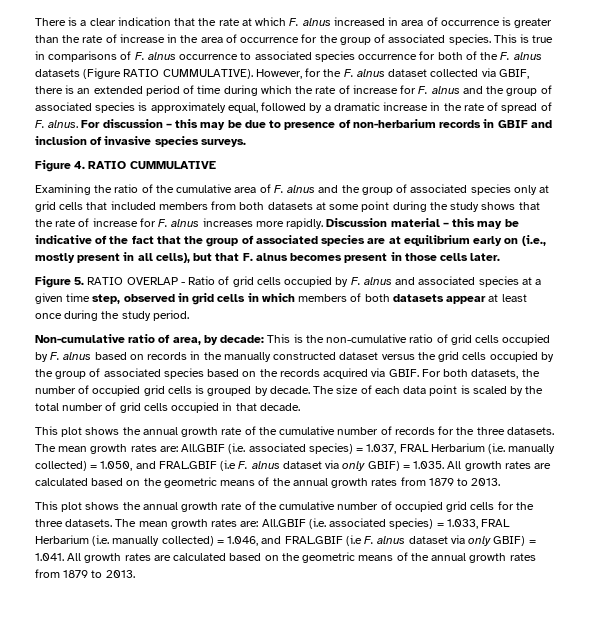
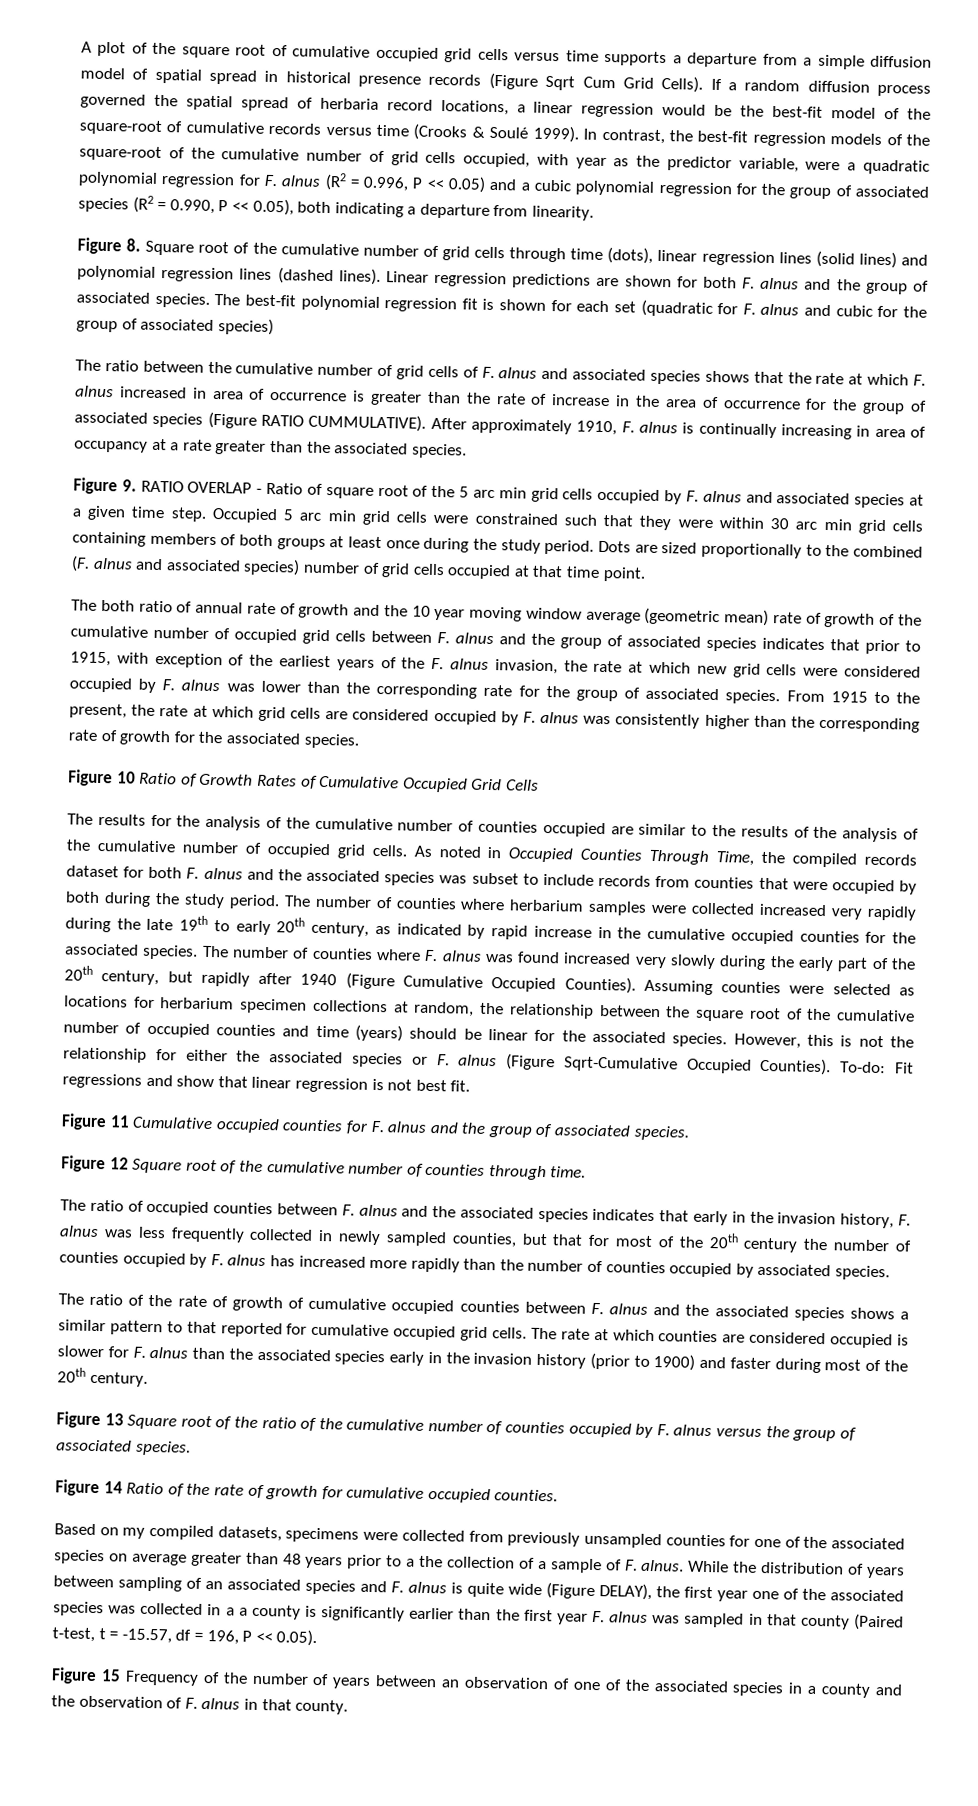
[35,17,171,26] There is a clear indication -> [81,41,933,70] [80,67,932,97] [80,93,931,120] [79,119,930,147] [79,145,930,175] [78,171,929,200] [78,195,595,221] [77,237,928,269] [77,265,929,295] [76,291,928,318] [76,318,274,336] [75,359,750,385] A plot of the square root of cumulative occupied grid cells versus time supports a departure from a simple diffusion model of spatial spread in historical presence records (Figure Sqrt Cum Grid Cells). If a random diffusion process governed the spatial spread of herbaria record locations, a linear regression would be the best-fit model of the square-root of cumulative records versus time (Crooks & Soulé 1999). In contrast, the best-fit regression models of the square-root of the cumulative number of grid cells occupied, with year as the predictor variable, were a quadratic polynomial regression for F. alnus (R2 = 0.996, P << 0.05) and a cubic polynomial regression for the group of associated species (R2 = 0.990, P << 0.05), both indicating a departure from linearity. // Figure 8. Square root of the cumulative number of grid cells through time (dots), linear regression lines (solid lines) and polynomial regression lines (dashed lines). Linear regression predictions are shown for both F. alnus and the group of associated species. The best-fit polynomial regression fit is shown for each set (quadratic for F. alnus and cubic for the group of associated species) // The ratio between the cumulative number of grid cells of F. alnus and associated species shows
[448,34,554,45] [35,51,542,62] [35,68,529,79] [35,85,552,96] [35,102,552,113] [35,119,552,130] [35,136,246,147] [35,160,216,172] [35,184,550,195] [35,201,540,212] [35,218,519,229] [35,235,546,247] [35,252,501,263] [35,276,85,288] species. This is true in comparisons of F. alnus occurrence to associated species occurrence for both of the F. alnus datasets (Figure RATIO CUMMULATIVE). However, for the F. alnus dataset collected via GBIF, there is an extended period of time during which the rate of increase for F. alnus and the group of associated species is approximately equal, followed by a dramatic increase in the rate of spread of F. alnus. For discussion – this may be due to presence of non-herbarium records in GBIF and inclusion of invasive species surveys. // Figure 4. RATIO CUMMULATIVE // Examining the ratio of the cumulative area of F. alnus and the group of associated species only at grid cells that included members from both datasets at some point during the study shows that the rate of increase for F. alnus increases more rapidly. Discussion material – this may be indicative of the fact that the group of associated species are at equilibrium early on (i.e., mostly present in all cells), but that F. alnus becomes present in those cells later. // Figure 5. -> [152,411,927,440] [74,438,467,459] [73,477,137,495] species (Figure RATIO CUMMULATIVE). After approximately 1910, F. alnus is continually increasing in area of occupancy at a rate greater than the associated species. // Figure 9.
(230, 280) none -> [325,484,527,499] square root of the 5 arc min
[92,293,295,305] step, observed in grid cells in which -> [170,507,923,535] [72,531,146,547] step. Occupied 5 arc min grid cells were constrained such that they were within 30 arc min grid cells containing
[392,294,487,304] datasets appear -> [276,538,326,551] groups
[35,334,551,345] [35,351,554,362] [35,368,540,379] [35,385,544,396] [35,403,59,411] // Non-cumulative ratio of area, by decade: This is the non-cumulative ratio of grid cells occupied by F. alnus based on records in the manually constructed dataset versus the grid cells occupied by the group of associated species based on the records acquired via GBIF. For both datasets, the number of occupied grid cells is grouped by decade. The size of each data point is scaled by the total -> [598,540,923,559] [71,555,301,576] Dots are sized proportionally to the combined (F. alnus and associated species)
[222,402,300,411] [35,426,554,437] [35,443,556,454] [35,460,552,471] [35,477,501,488] [35,501,243,512] in that decade. // This plot shows the annual growth rate of the cumulative number of records for the three datasets. The mean growth rates are: All.GBIF (i.e. associated species) = 1.037, FRAL Herbarium (i.e. manually collected) = 1.050, and FRAL.GBIF (i.e F. alnus dataset via only GBIF) = 1.035. All growth rates are calculated based on the geometric means of the annual growth rates from 1879 to 2013. // This plot shows the annual growth rate -> [513,565,646,582] [71,599,876,628] at that time point. // The both ratio of annual rate of growth and the 10 year moving window average (geometric mean) rate of growth
[497,501,534,510] [35,518,511,529] [35,535,536,546] [35,552,536,563] [35,569,135,578] for the three datasets. The mean growth rates are: All.GBIF (i.e. associated species) = 1.033, FRAL Herbarium (i.e. manually collected) = 1.046, and FRAL.GBIF (i.e F. alnus dataset via only GBIF) = 1.041. All growth rates are calculated based on the geometric means of the annual growth rates from 1879 to 2013. -> [371,630,921,655] [70,651,921,678] [69,677,920,705] [69,703,920,733] [68,729,360,749] [68,769,539,793] [67,813,919,843] [66,839,917,868] [66,865,917,895] [65,891,917,921] [65,915,916,945] [65,943,916,972] [64,965,916,996] [64,995,916,1022] [63,1021,915,1049] [63,1047,915,1076] [62,1073,471,1093] [61,1113,690,1141] [61,1155,587,1181] [60,1199,911,1229] [59,1225,912,1253] [59,1251,891,1281] [58,1293,909,1322] [58,1319,910,1349] [57,1345,909,1374] [57,1367,148,1387] [56,1411,857,1442] [56,1439,191,1456] [55,1479,559,1504] [54,1523,905,1550] [54,1549,905,1579] [53,1575,904,1602] [53,1601,904,1631] [52,1627,318,1647] [51,1667,903,1698] [51,1695,349,1715] between F. alnus and the group of associated species indicates that prior to 1915, with exception of the earliest years of the F. alnus invasion, the rate at which new grid cells were considered occupied by F. alnus was lower than the corresponding rate for the group of associated species. From 1915 to the present, the rate at which grid cells are considered occupied by F. alnus was consistently higher than the corresponding rate of growth for the associated species. // Figure 10 Ratio of Growth Rates of Cumulative Occupied Grid Cells // The results for the analysis of the cumulative number of counties occupied are similar to the results of the analysis of the cumulative number of occupied grid cells. As noted in Occupied Counties Through Time, the compiled records dataset for both F. alnus and the associated species was subset to include records from counties that were occupied by both during the study period. The number of counties where herbarium samples were collected increased very rapidly during the late 19th to early 20th century, as indicated by rapid increase in the cumulative occupied counties for the associated species. The number of counties where F. alnus was found increased very slowly during the early part of the 20th century, but rapidly after 1940 (Figure Cumulative Occupied Counties). Assuming counties were selected as locations for herbarium specimen collections at random, the relationship between the square root of the cumulative number of occupied counties and time (years) should be linear for the associated species. However, this is not the relationship for either the associated species or F. alnus (Figure Sqrt-Cumulative Occupied Counties). To-do: Fit regressions and show that linear regression is not best fit. // Figure 11 Cumulative occupied counties for F. alnus and the group of associated species. // Figure 12 Square root of the cumulative number of counties through time. // The ratio of occupied counties between F. alnus and the associated species indicates that early in the invasion history, F. alnus was less frequently collected in newly sampled counties, but that for most of the 20th century the number of counties occupied by F. alnus has increased more rapidly than the number of counties occupied by associated species. // The ratio of the rate of growth of cumulative occupied counties between F. alnus and the associated species shows a similar pattern to that reported for cumulative occupied grid cells. The rate at which counties are considered occupied is slower for F. alnus than the associated species early in the invasion history (prior to 1900) and faster during most of the 20th century. // Figure 13 Square root of the ratio of the cumulative number of counties occupied by F. alnus versus the group of associated species. // Figure 14 Ratio of the rate of growth for cumulative occupied counties. // Based on my compiled datasets, specimens were collected from previously unsampled counties for one of the associated species on average greater than 48 years prior to a the collection of a sample of F. alnus. While the distribution of years between sampling of an associated species and F. alnus is quite wide (Figure DELAY), the first year one of the associated species was collected in a a county is significantly earlier than the first year F. alnus was sampled in that county (Paired t-test, t = -15.57, df = 196, P << 0.05). // Figure 15 Frequency of the number of years between an observation of one of the associated species in a county and the observation of F. alnus in that county.

